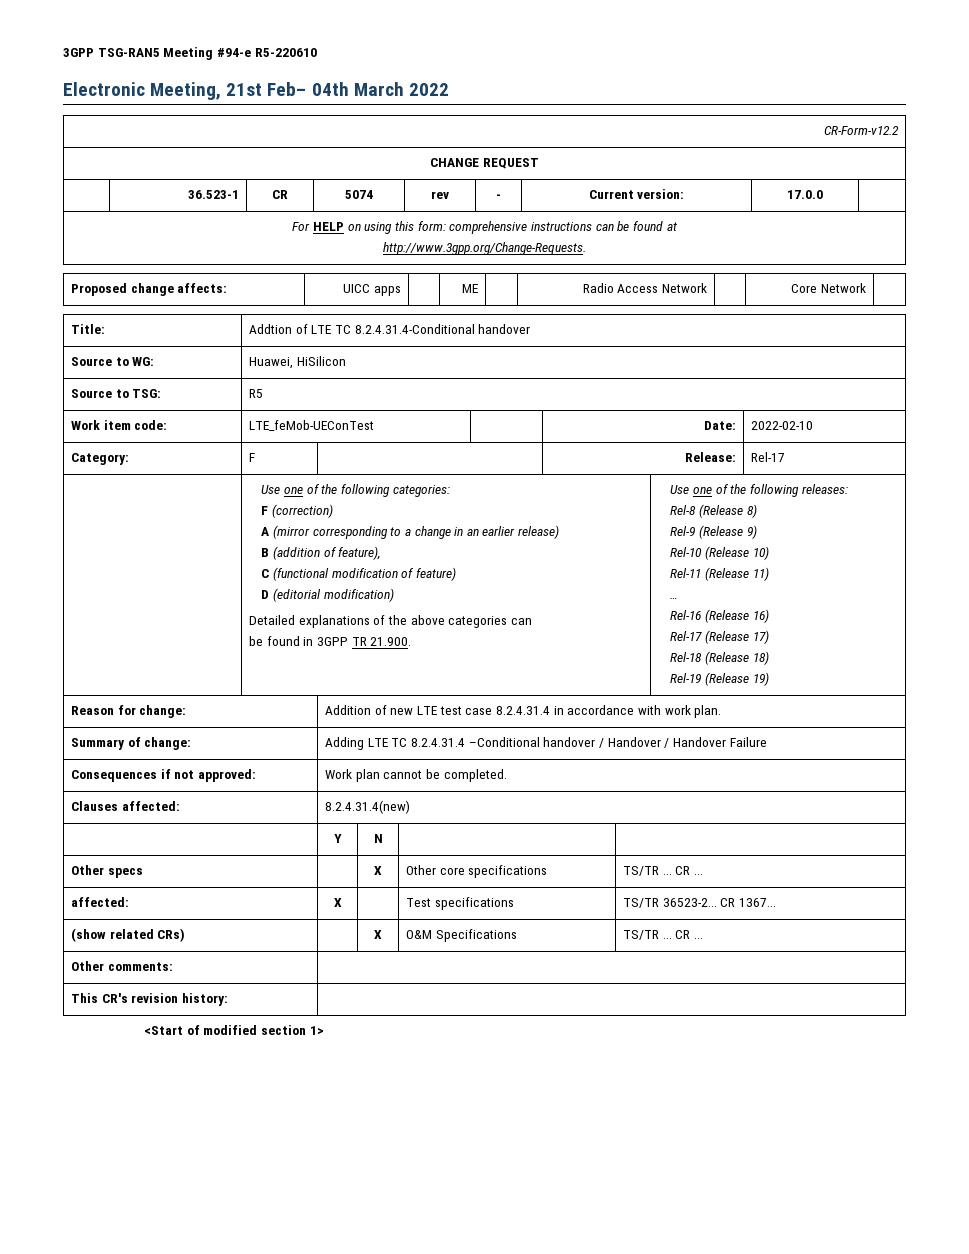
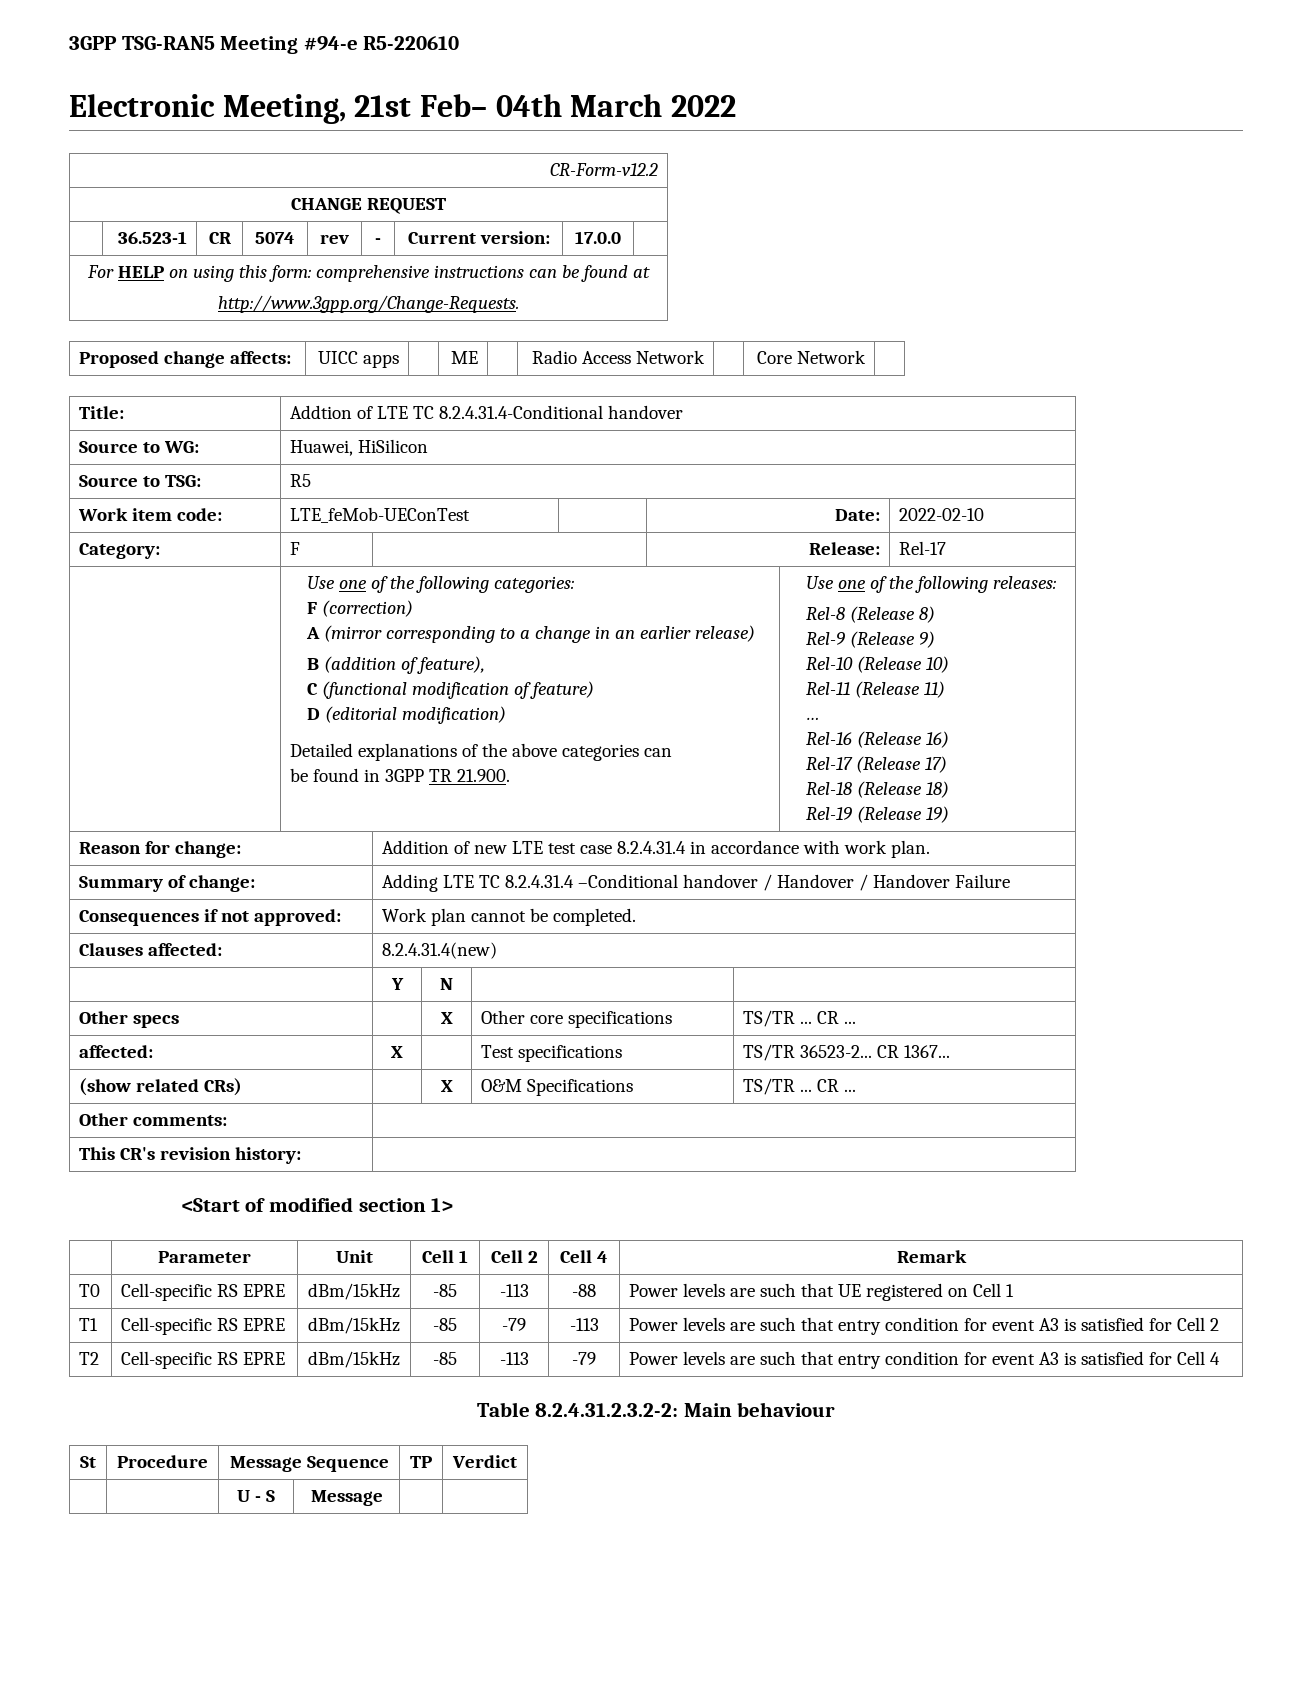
(324, 1030) none -> [158,1251,251,1263] [335,1250,373,1263] [422,1250,468,1263] [490,1250,538,1263] [560,1250,608,1263] [896,1250,967,1263] [79,1284,101,1297] [121,1283,286,1301] [308,1283,400,1300] [433,1284,457,1297] [499,1284,529,1297] [572,1284,596,1297] [629,1283,1015,1301] [79,1318,99,1331] [121,1317,286,1335] [308,1317,400,1334] [433,1318,457,1331] [502,1318,526,1331] [569,1318,599,1331] [629,1317,1219,1335] [79,1352,100,1365] [121,1351,286,1369] [308,1351,400,1368] [433,1352,457,1365] [499,1352,529,1365] [572,1352,596,1365] [629,1351,1220,1369] [476,1402,836,1417] [80,1456,96,1468] [117,1455,208,1468] [229,1456,389,1472] [410,1456,432,1468] [452,1455,517,1468] [237,1490,275,1502] [310,1490,383,1506] // | Parameter | Unit | Cell 1 | Cell 2 | Cell 4 | Remark // T0 | Cell-specific RS EPRE | dBm/15kHz | -85 | -113 | -88 | Power levels are such that UE registered on Cell 1 // T1 | Cell-specific RS EPRE | dBm/15kHz | -85 | -79 | -113 | Power levels are such that entry condition for event A3 is satisfied for Cell 2 // T2 | Cell-specific RS EPRE | dBm/15kHz | -85 | -113 | -79 | Power levels are such that entry condition for event A3 is satisfied for Cell 4 // Table 8.2.4.31.2.3.2-2: Main behaviour // St | Procedure | Message Sequence | TP | Verdict // | | U - S | Message | |

